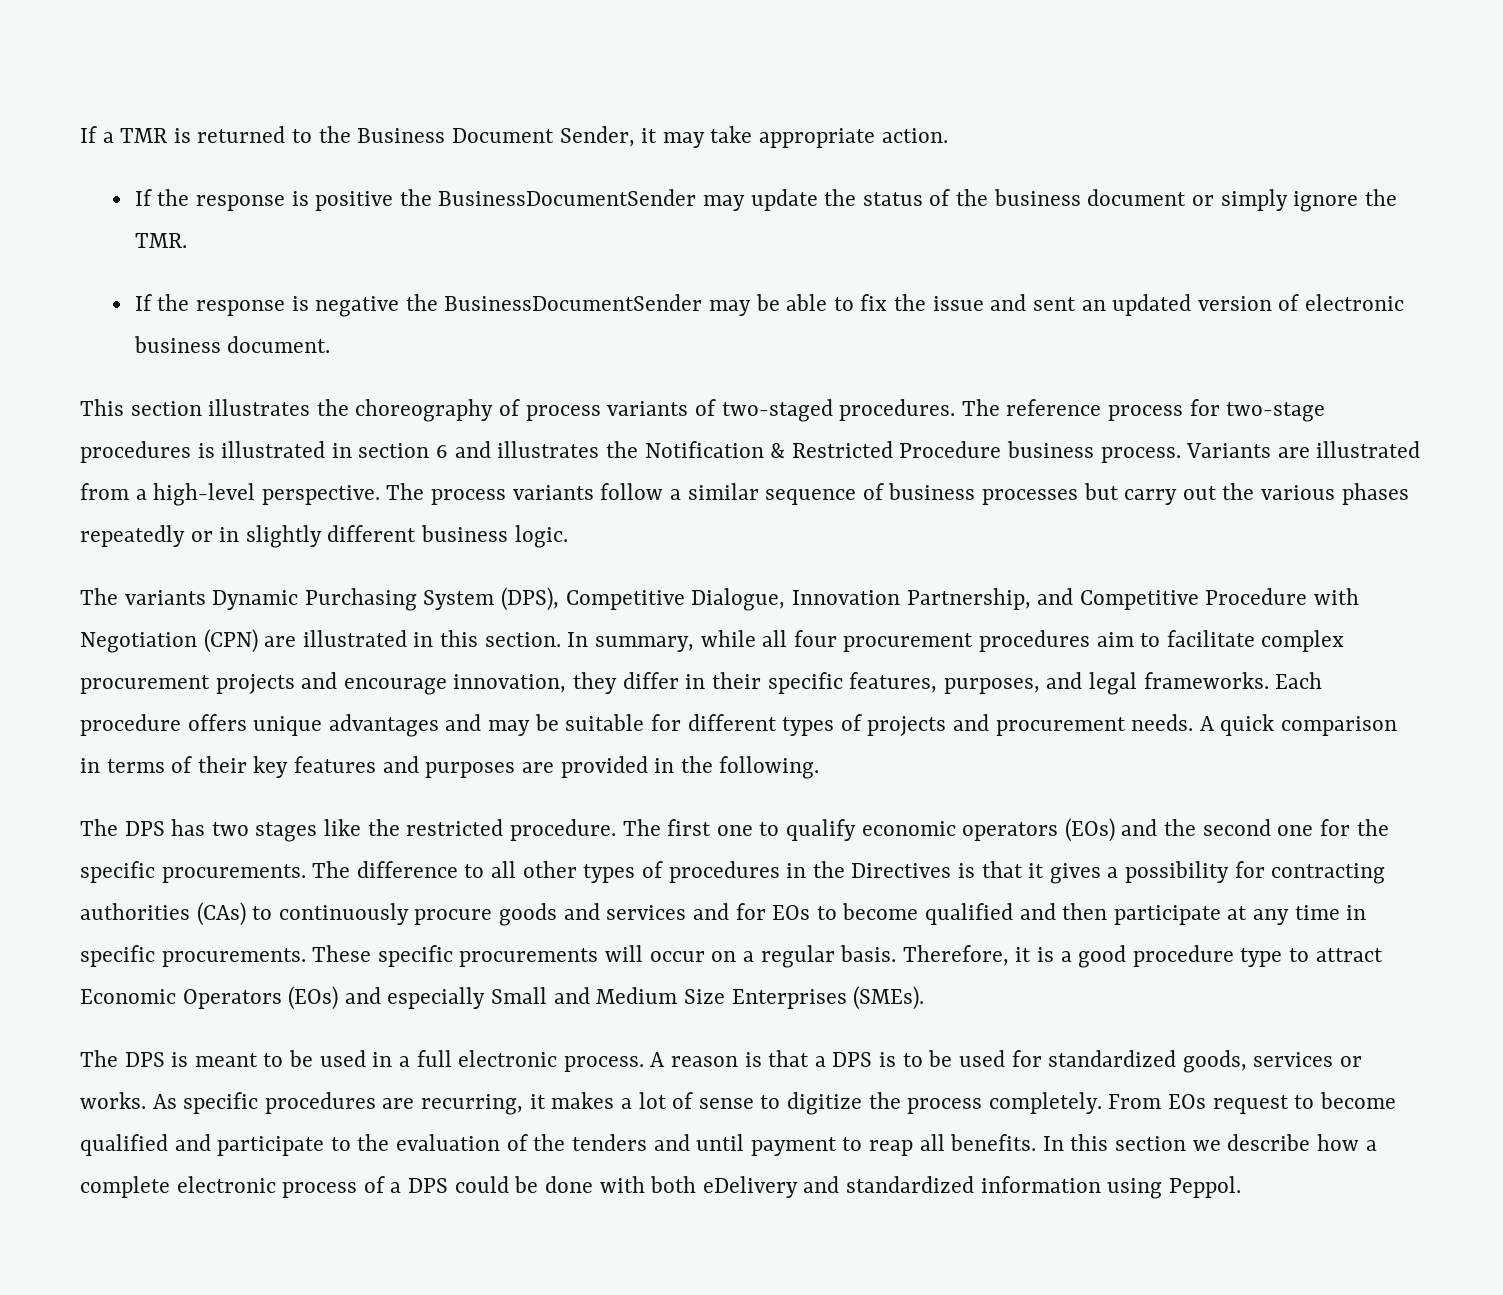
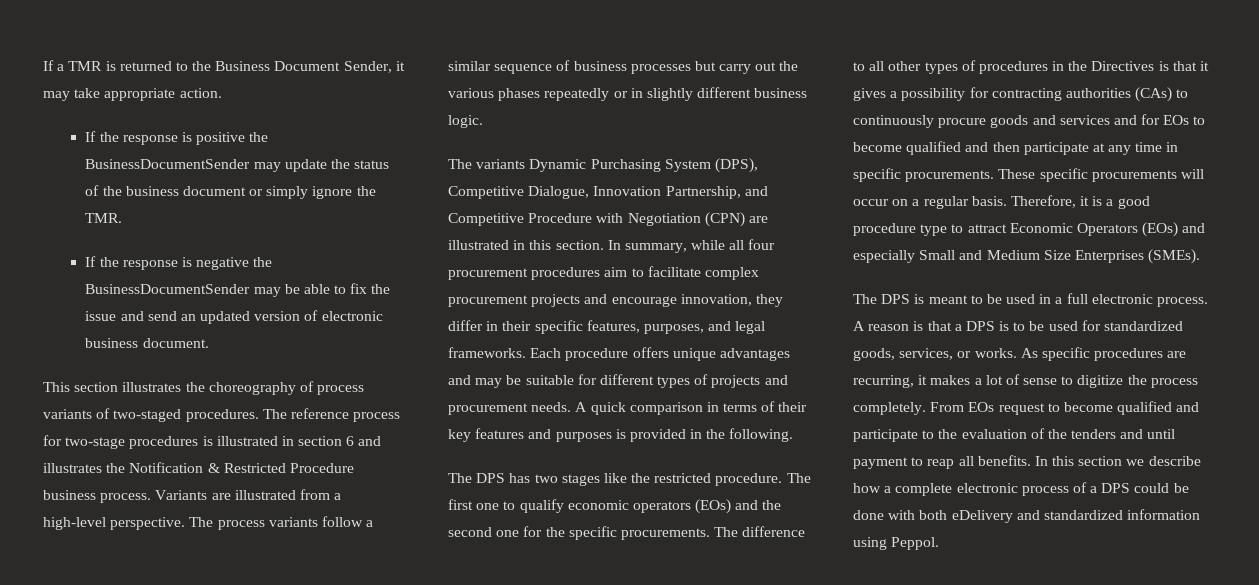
[1032,297,1076,311] sent -> [147,311,177,321] send
[521,762,554,773] are -> [615,429,626,439] is
[1253,1052,1334,1067] services -> [899,348,954,360] services,

